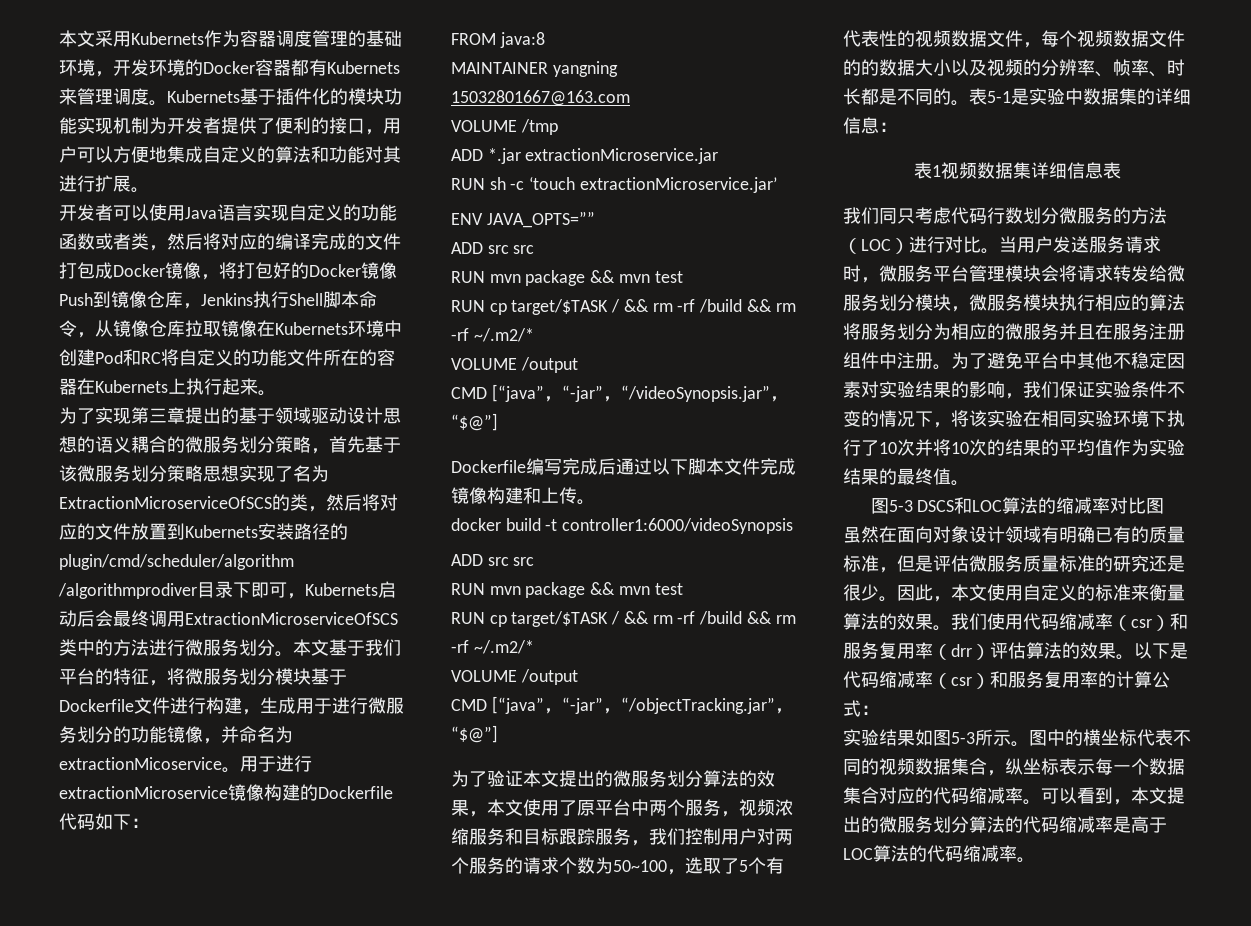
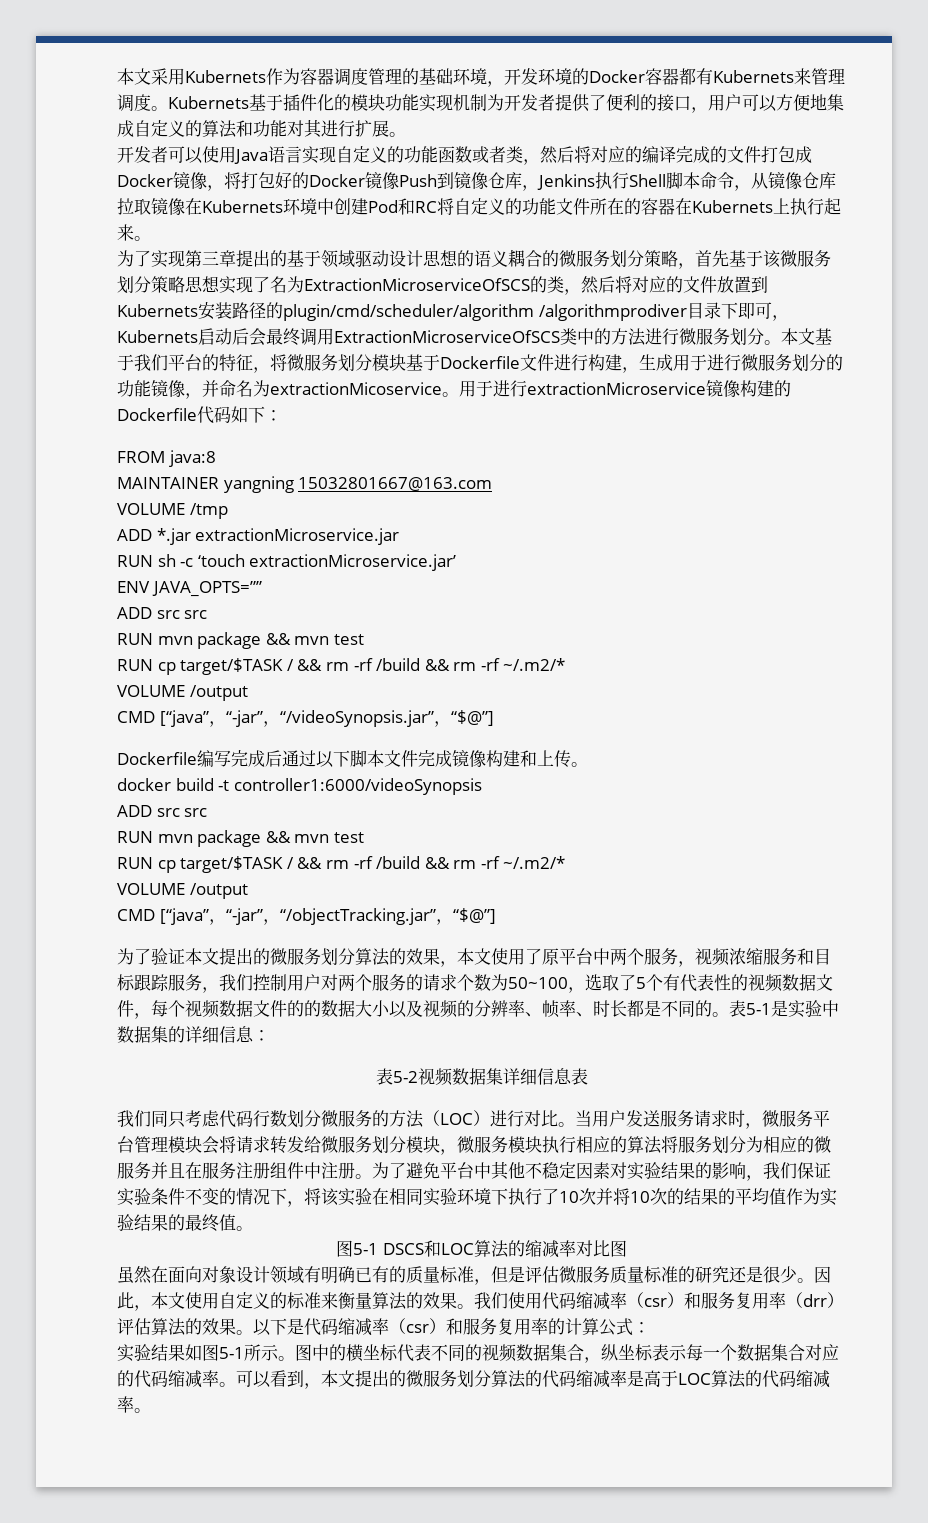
[932,165,941,177] 1 -> [392,1071,418,1083] 5-2
[888,500,913,512] 5-3 -> [353,1243,379,1255] 5-1
[951,732,975,744] 5-3 -> [219,1347,244,1359] 5-1

